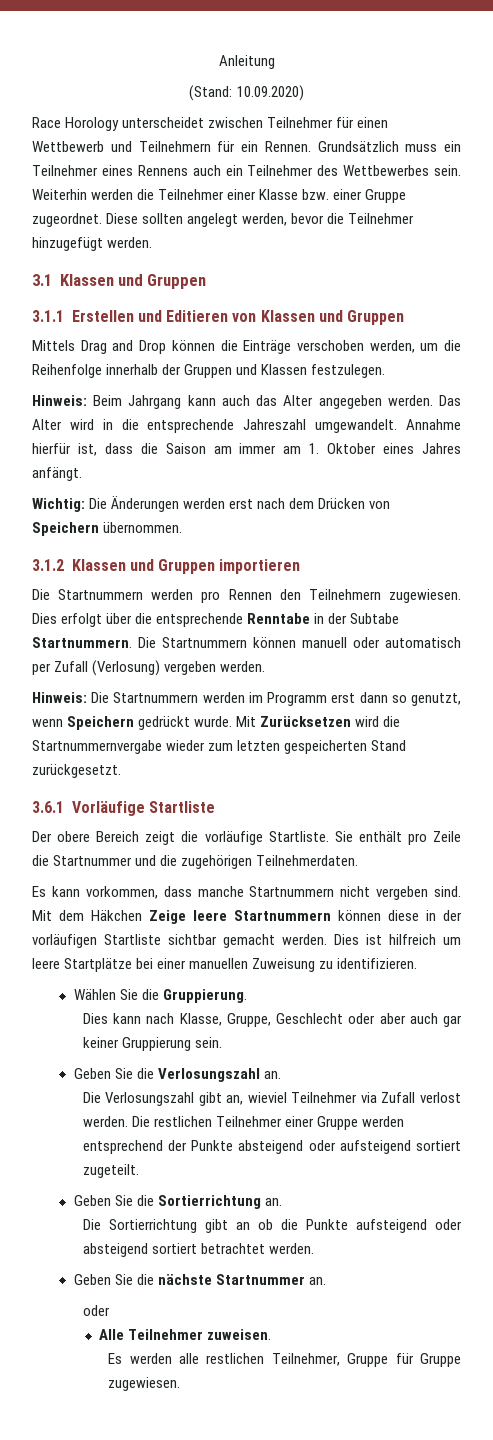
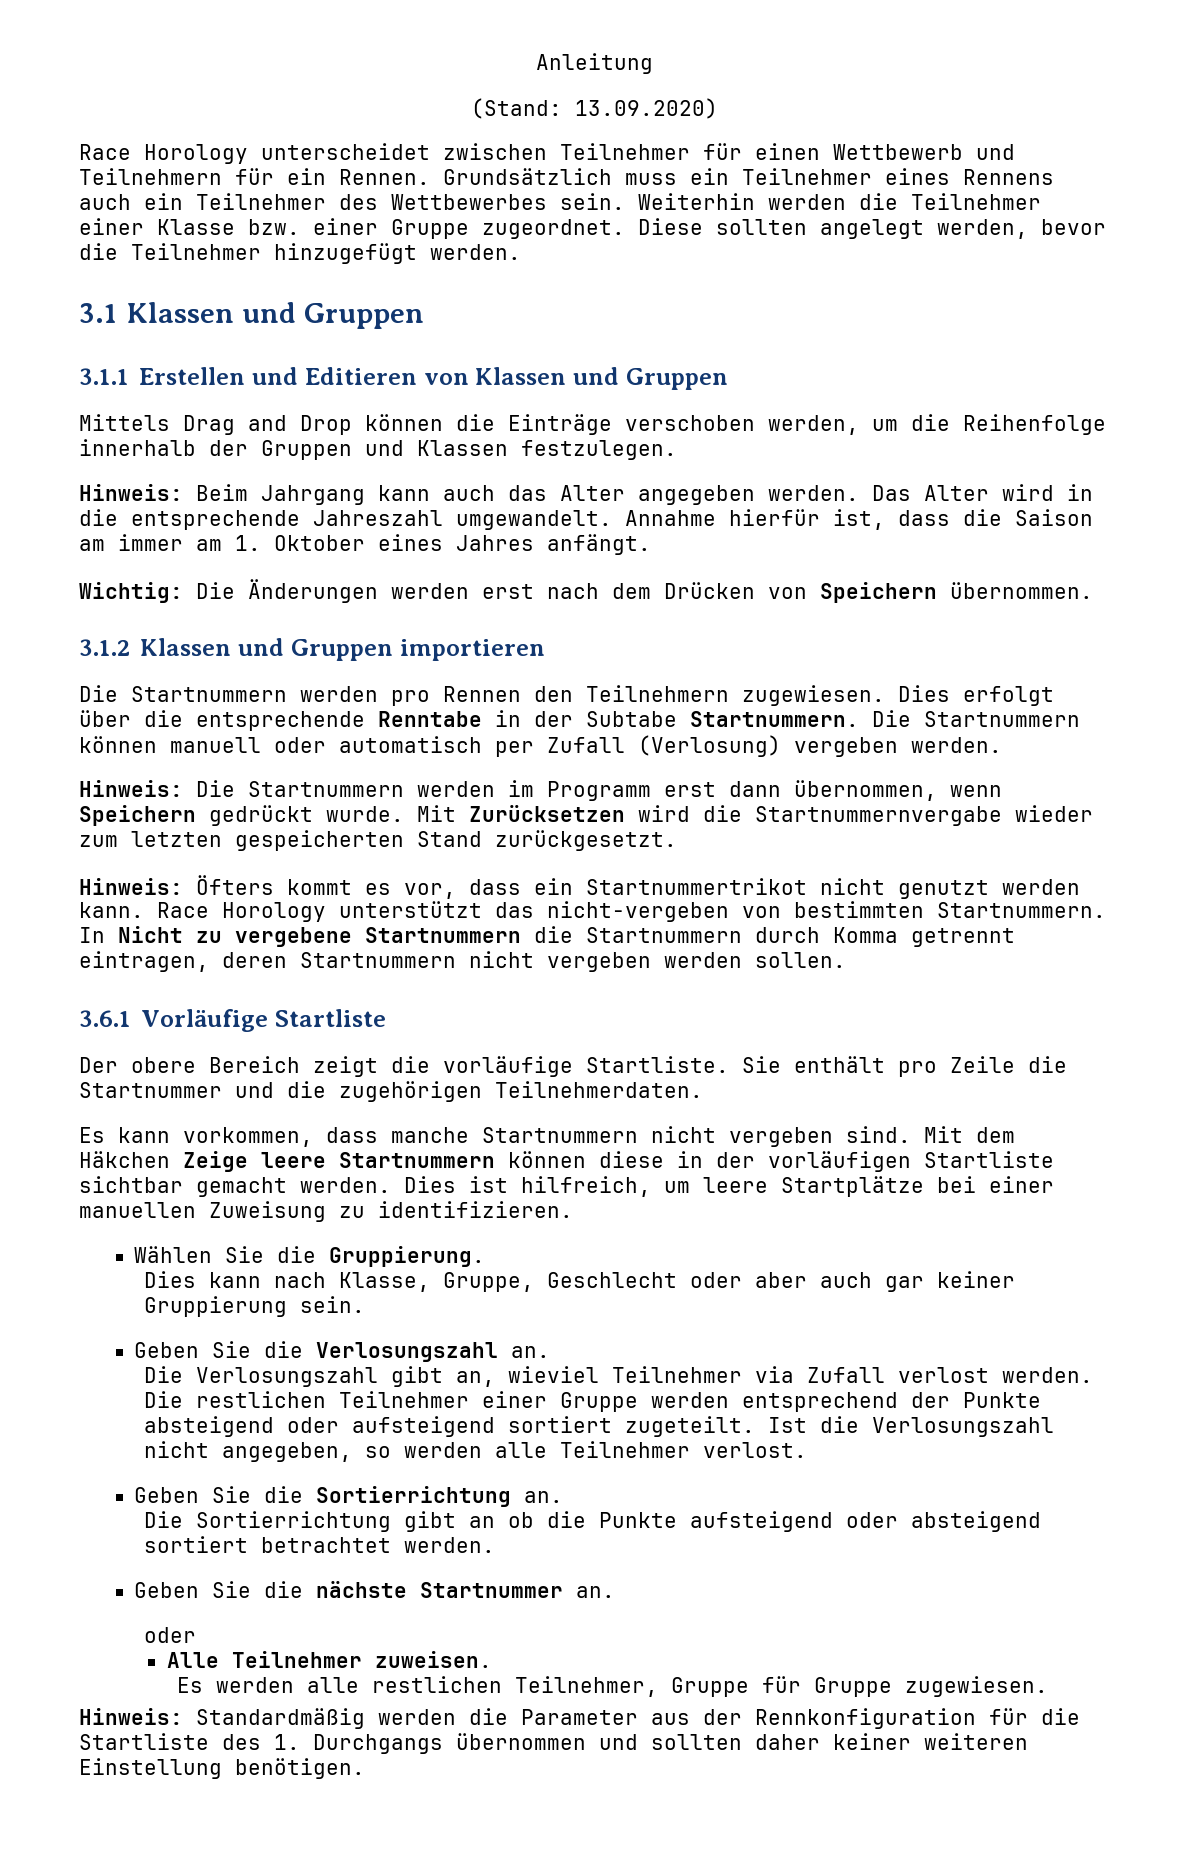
[236,85,304,101] 10.09.2020) -> [574,98,718,119] 13.09.2020)
[391,693,462,706] so genutzt, -> [794,780,937,801] übernommen,
(121, 771) none -> [79,875,1080,899] [79,901,1106,922] [79,926,1015,947] [79,951,846,972] // Hinweis: Öfters kommt es vor, dass ein Startnummertrikot nicht genutzt werden kann. Race Horology unterstützt das nicht-vergeben von bestimmten Startnummern. In Nicht zu vergebene Startnummern die Startnummern durch Komma getrennt eintragen, deren Startnummern nicht vergeben werden sollen.
[389,934,436,945] hilfreich -> [521,1176,651,1197] hilfreich,
(139, 1171) none -> [768,1416,1055,1437] [144,1441,808,1462] Ist die Verlosungszahl nicht angegeben, so werden alle Teilnehmer verlost.
(181, 1384) none -> [79,1708,1080,1729] [79,1733,1028,1754] [79,1758,365,1779] // Hinweis: Standardmäßig werden die Parameter aus der Rennkonfiguration für die Startliste des 1. Durchgangs übernommen und sollten daher keiner weiteren Einstellung benötigen.

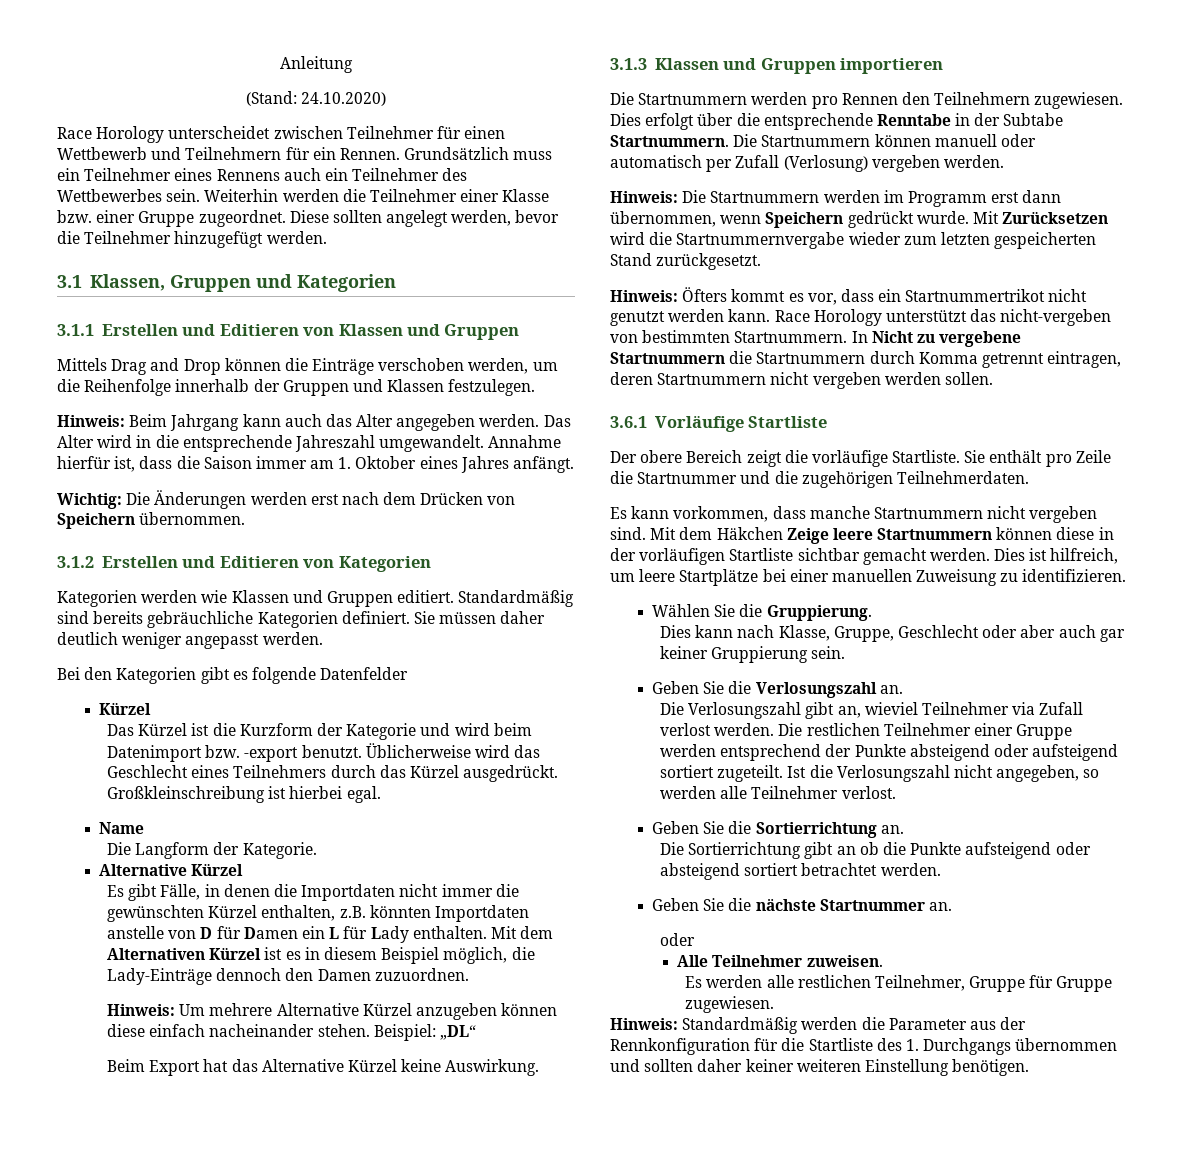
[574,98,718,119] 13.09.2020) -> [301,92,387,106] 24.10.2020)
[127,302,424,329] Klassen und Gruppen -> [89,274,396,292] Klassen, Gruppen und Kategorien
[79,539,105,551] am -> (252, 462) none
(130, 647) none -> [101,556,431,572] [57,590,575,607] [57,611,546,628] [57,632,323,649] [57,667,409,684] [99,702,152,715] [107,723,532,740] [107,743,541,762] [107,765,559,782] [107,786,381,803] [99,822,145,834] [107,842,317,859] [99,863,244,876] [107,884,519,901] [107,905,530,922] [107,926,554,943] [107,947,535,964] [107,968,469,985] [107,1003,558,1020] [107,1024,477,1041] [107,1059,540,1076] [610,58,647,70] Erstellen und Editieren von Kategorien // Kategorien werden wie Klassen und Gruppen editiert. Standardmäßig sind bereits gebräuchliche Kategorien definiert. Sie müssen daher deutlich weniger angepasst werden. // Bei den Kategorien gibt es folgende Datenfelder // Kürzel // Das Kürzel ist die Kurzform der Kategorie und wird beim Datenimport bzw. -export benutzt. Üblicherweise wird das Geschlecht eines Teilnehmers durch das Kürzel ausgedrückt. Großkleinschreibung ist hierbei egal. // Name // Die Langform der Kategorie. // Alternative Kürzel // Es gibt Fälle, in denen die Importdaten nicht immer die gewünschten Kürzel enthalten, z.B. könnten Importdaten anstelle von D für Damen ein L für Lady enthalten. Mit dem Alternativen Kürzel ist es in diesem Beispiel möglich, die Lady-Einträge dennoch den Damen zuzuordnen. // Hinweis: Um mehrere Alternative Kürzel anzugeben können diese einfach nacheinander stehen. Beispiel: „DL“ // Beim Export hat das Alternative Kürzel keine Auswirkung. // 3.1.3

